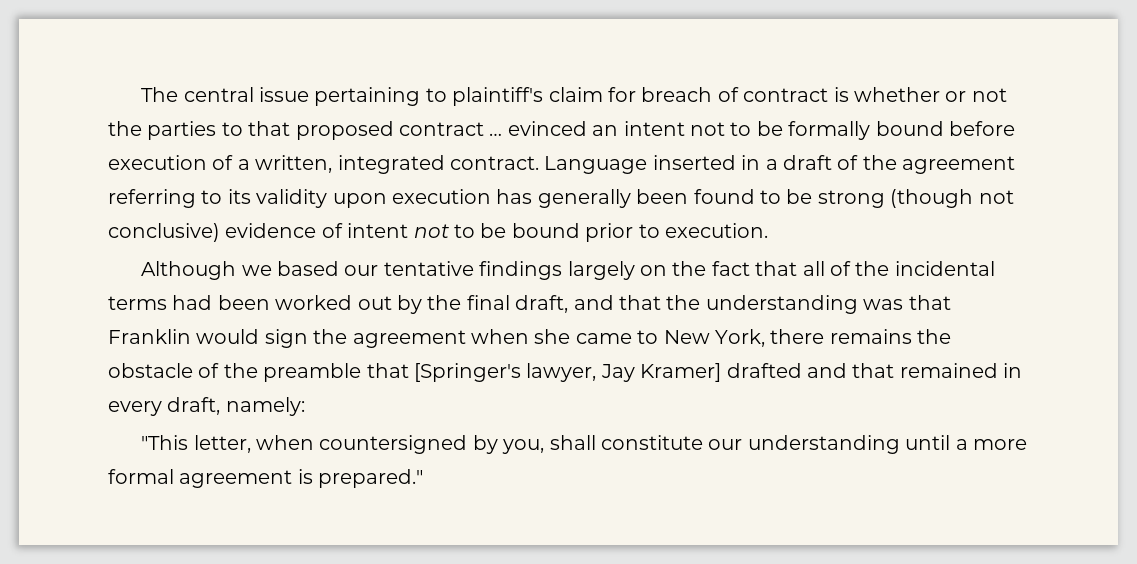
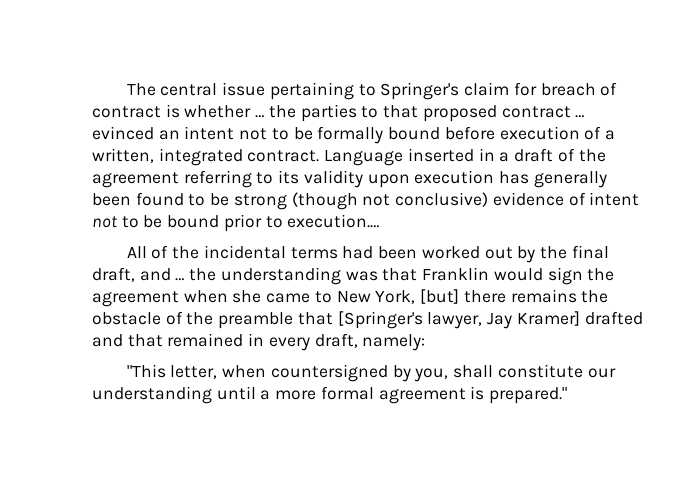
[452,87,544,106] plaintiff's -> [380,82,460,100] Springer's
[945,88,1007,102] or not -> [255,115,265,118] …
[664,223,768,238] [141,261,825,280] execution. // Although we based our tentative findings largely on the fact that all -> [287,214,380,228] [126,246,147,258] execution.… // All
[618,295,661,310] that -> [175,278,185,281] …
(765, 338) none -> [420,289,460,304] [but]

